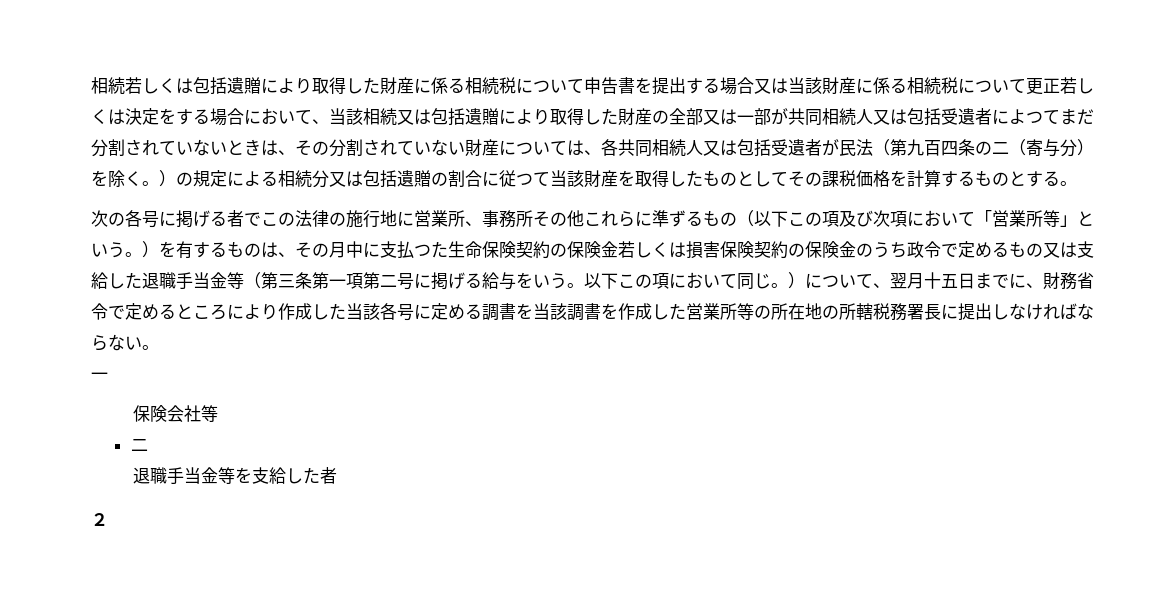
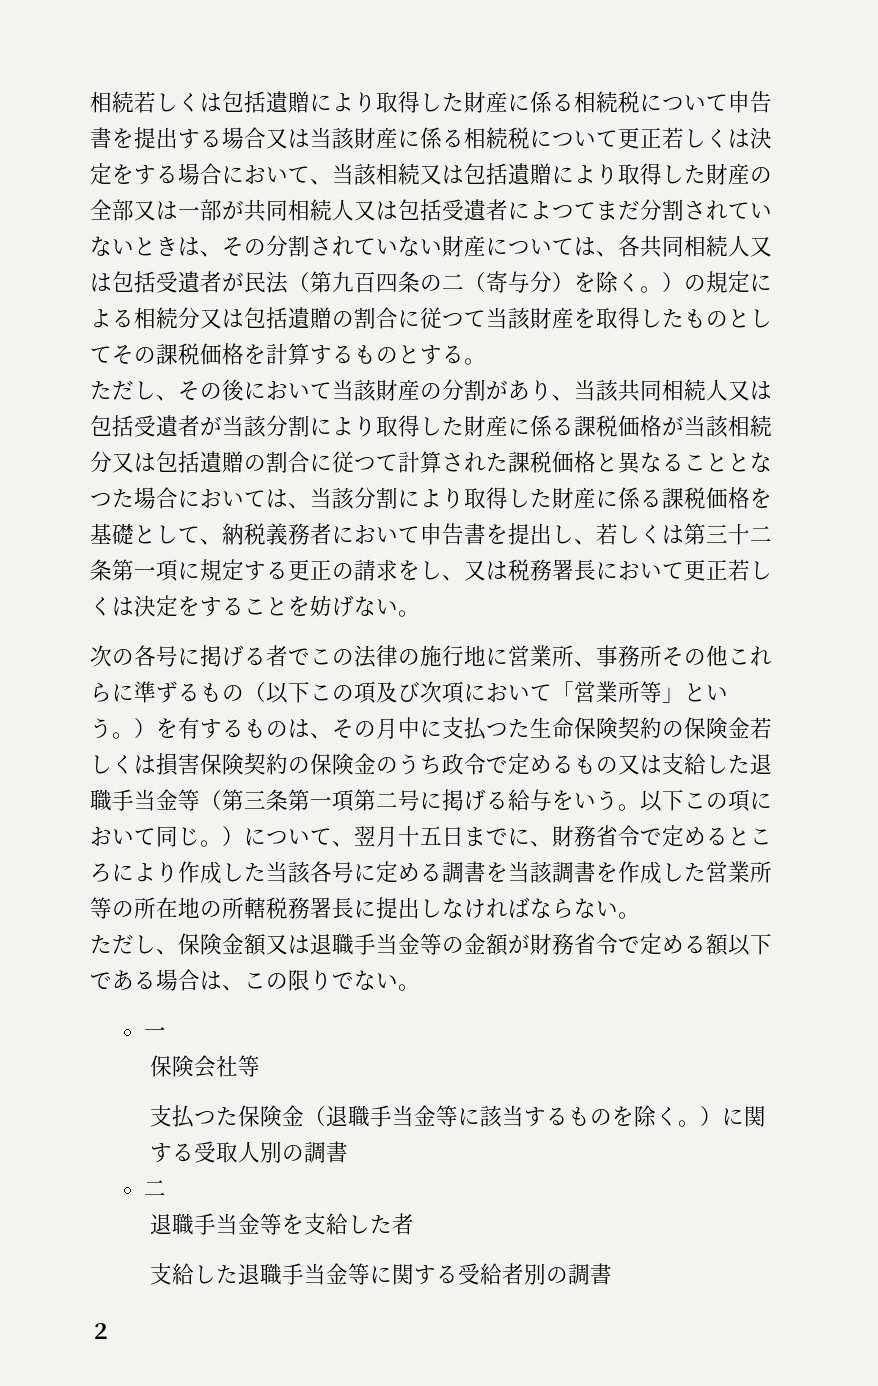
(1077, 183) none -> [90,379,772,402] [90,415,772,438] [90,451,772,474] [90,487,772,510] [90,523,772,545] [90,559,772,582] [90,595,420,617] // ただし、その後において当該財産の分割があり、当該共同相続人又は包括受遺者が当該分割により取得した財産に係る課税価格が当該相続分又は包括遺贈の割合に従つて計算された課税価格と異なることとなつた場合においては、当該分割により取得した財産に係る課税価格を基礎として、納税義務者において申告書を提出し、若しくは第三十二条第一項に規定する更正の請求をし、又は税務署長において更正若しくは決定をすることを妨げない。
[91,372,108,380] [132,405,218,422] 一 // 保険会社等 -> [90,933,772,956] [90,969,420,991] [143,1027,166,1038] [150,1055,261,1078] [150,1105,767,1128] [150,1141,349,1163] ただし、保険金額又は退職手当金等の金額が財務省令で定める額以下である場合は、この限りでない。 // 一 // 保険会社等 // 支払つた保険金（退職手当金等に該当するものを除く。）に関する受取人別の調書
(337, 475) none -> [150,1263,613,1285] // 支給した退職手当金等に関する受給者別の調書

